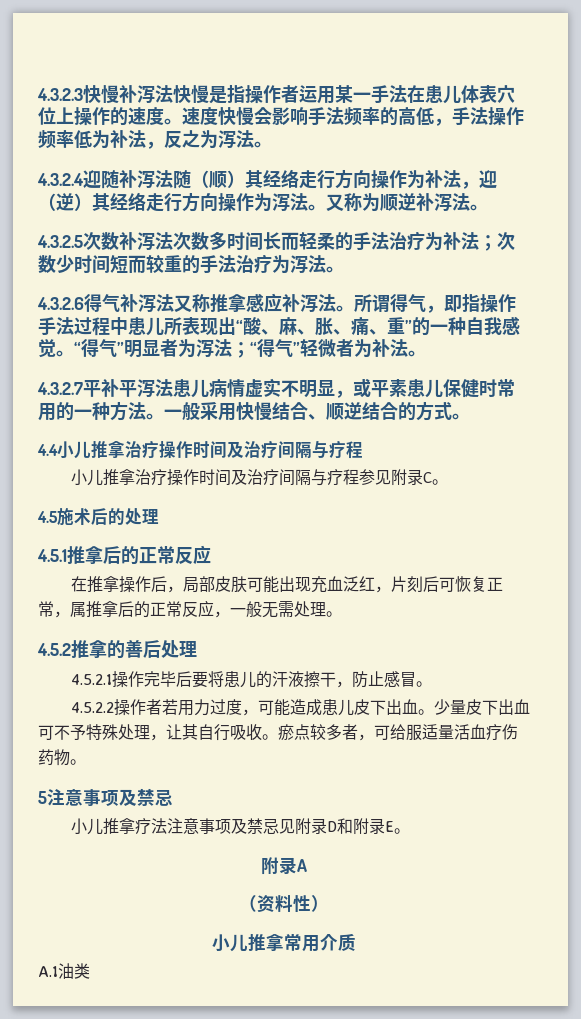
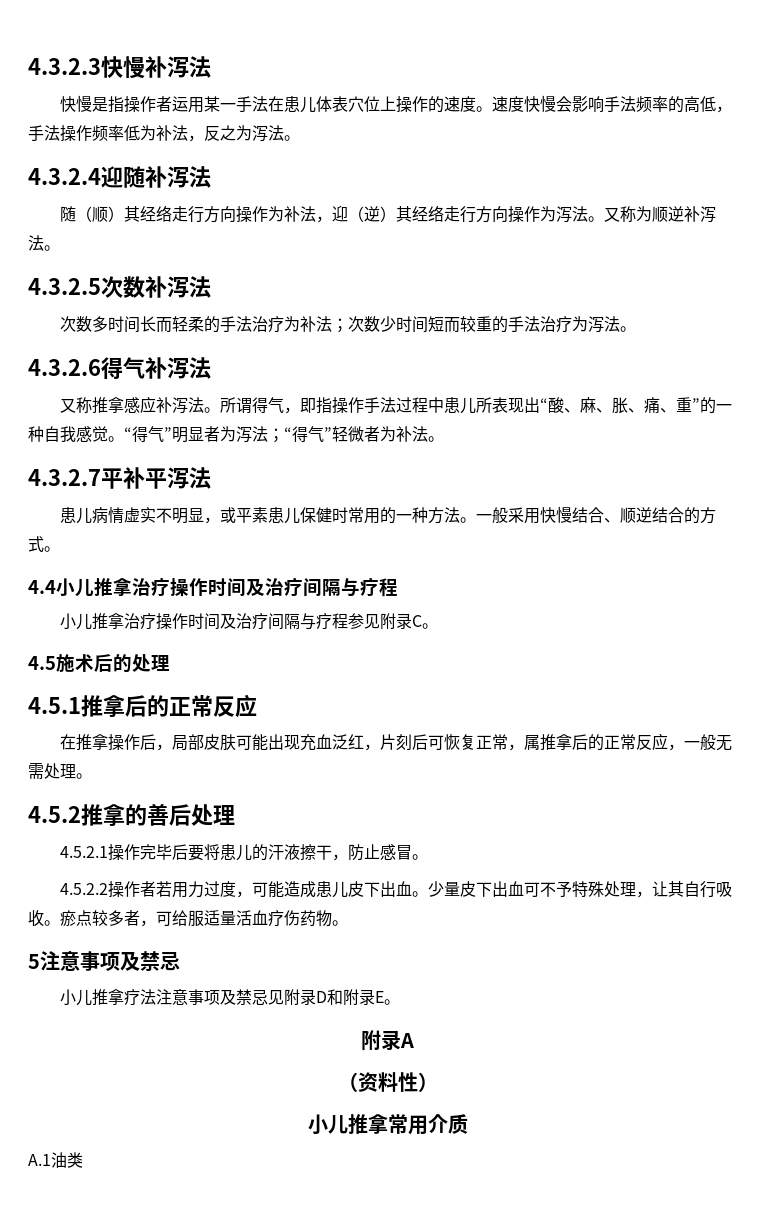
(173, 94) none -> (211, 67) //
(173, 179) none -> (211, 177) //
(173, 241) none -> (211, 287) //
(174, 303) none -> (211, 368) //
(173, 388) none -> (211, 478) //

